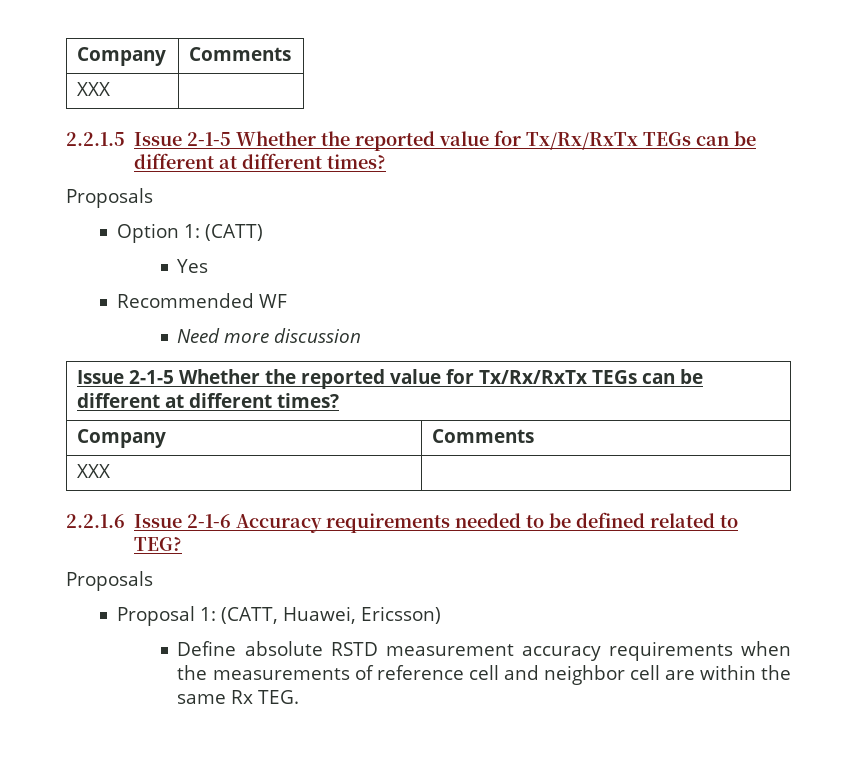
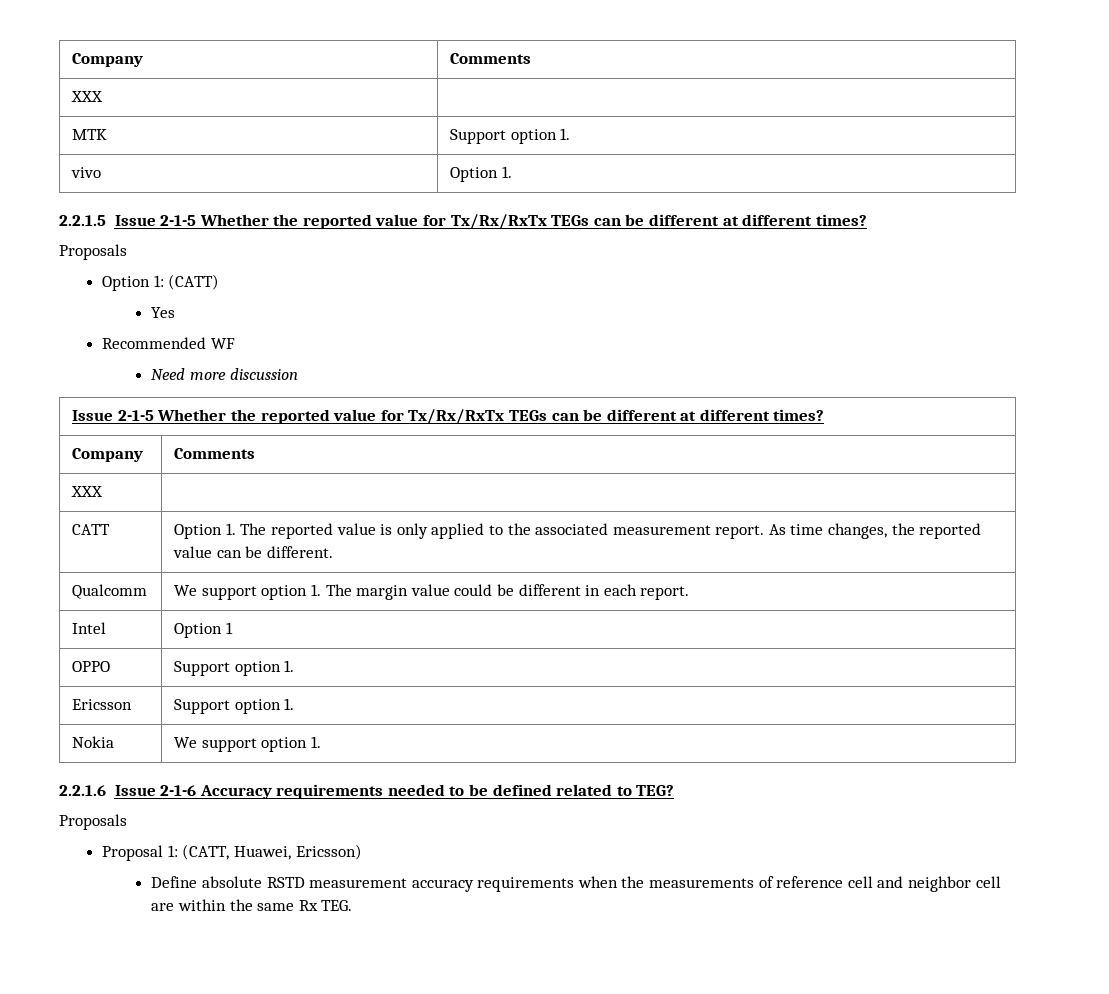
[77,47,167,66] [189,47,292,61] [77,82,111,96] Company | Comments // XXX | -> [72,53,144,67] [450,53,532,64] [71,91,104,102] [72,129,108,140] [450,128,571,144] [71,167,102,178] [450,166,512,182] Company | Comments // XXX | // MTK | Support option 1. // vivo | Option 1.
(111, 471) none -> [72,524,111,535] [174,523,982,539] [173,546,333,558] [72,584,148,599] [174,584,690,600] [72,622,107,634] [174,622,233,638] [72,661,111,672] [174,660,295,676] [72,699,133,710] [174,698,295,714] [72,736,115,748] [174,736,321,752] // CATT | Option 1. The reported value is only applied to the associated measurement report. As time changes, the reported value can be different. // Qualcomm | We support option 1. The margin value could be different in each report. // Intel | Option 1 // OPPO | Support option 1. // Ericsson | Support option 1. // Nokia | We support option 1.

